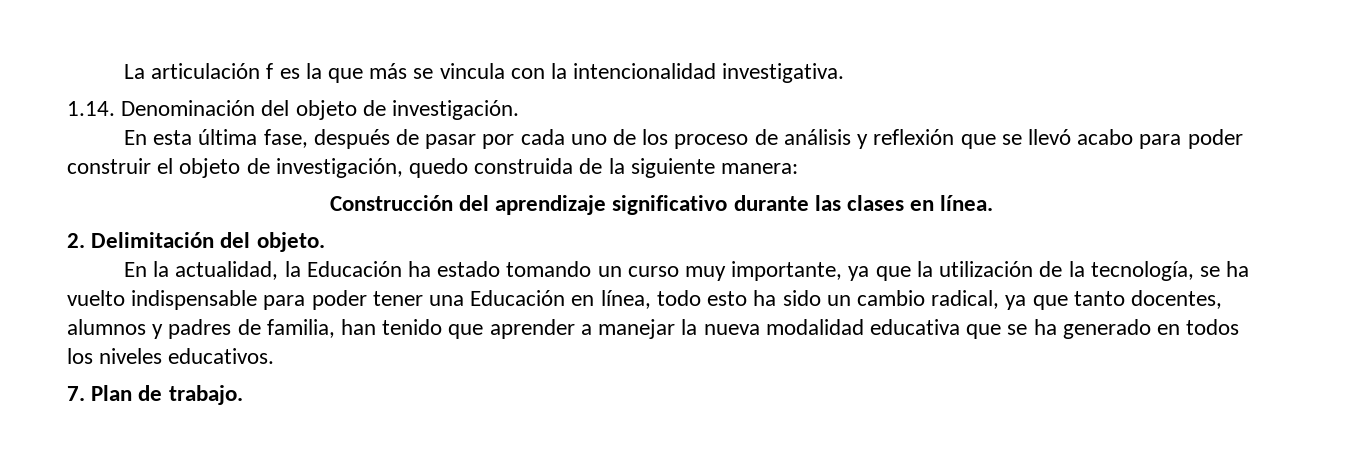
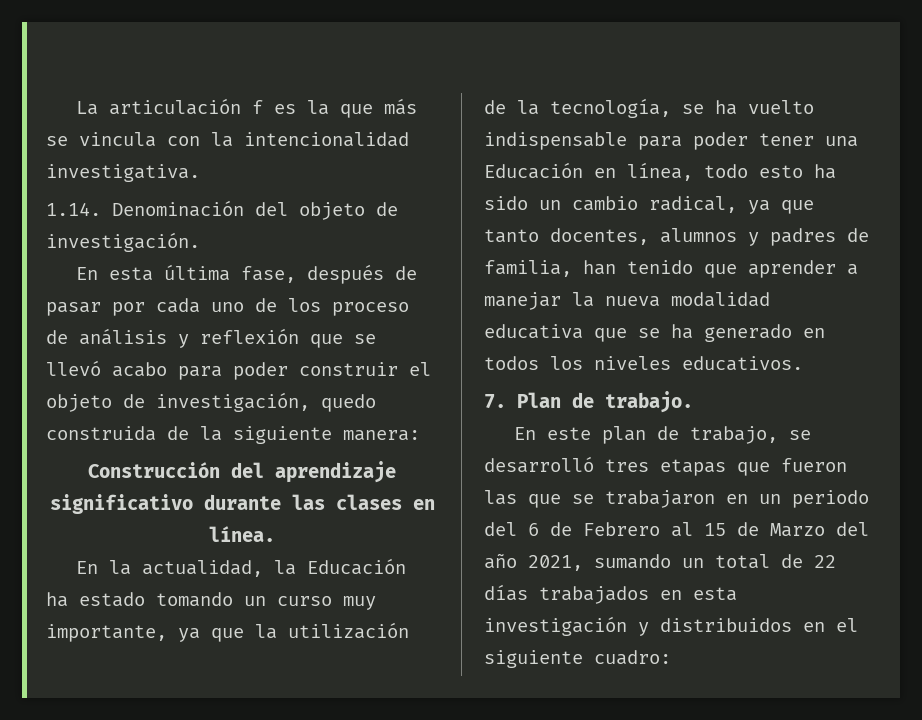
[67,232,325,252] // 2. Delimitación del objeto. -> (275, 534) none
(243, 395) none -> [513,426,811,444] [484,456,847,476] [484,490,869,508] [484,522,869,537] [484,553,836,571] [484,584,737,604] [484,616,858,636] [484,650,671,668] // En este plan de trabajo, se desarrolló tres etapas que fueron las que se trabajaron en un periodo del 6 de Febrero al 15 de Marzo del año 2021, sumando un total de 22 días trabajados en esta investigación y distribuidos en el siguiente cuadro:

